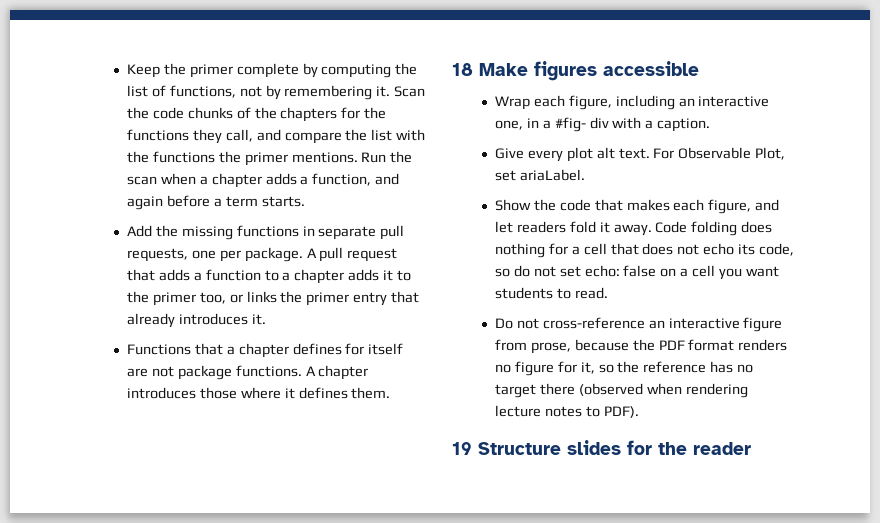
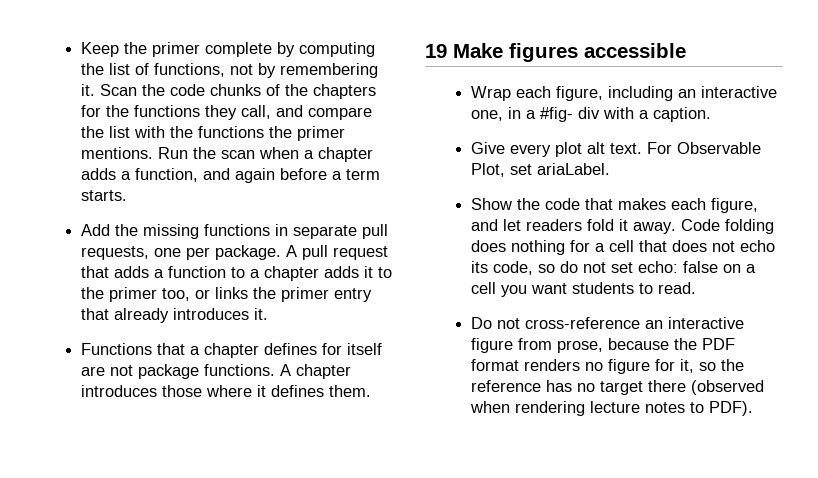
[452,63,473,76] 18 -> [425,44,447,58] 19
[452,440,751,455] // 19 Structure slides for the reader -> (754, 408) none

